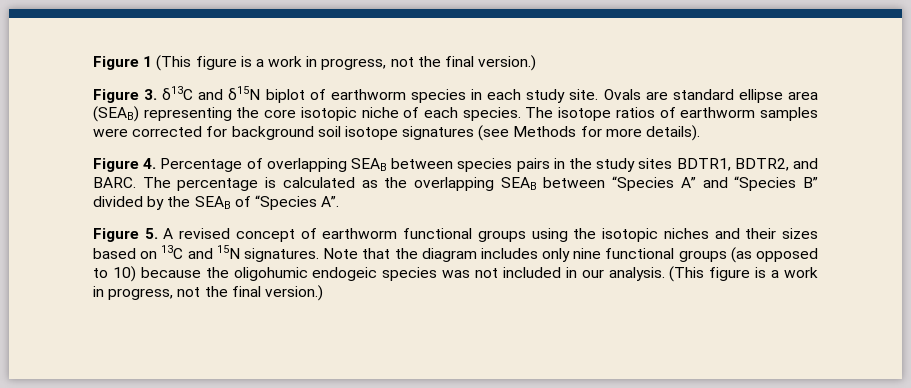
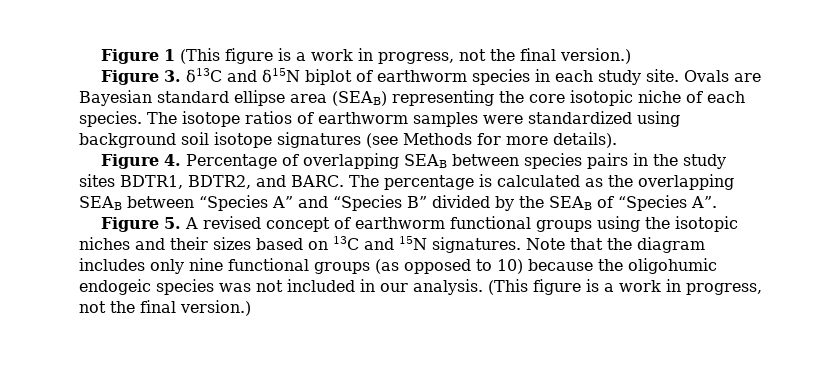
(668, 95) none -> [79,90,152,106] Bayesian
[132,126,228,137] corrected for -> [528,111,680,127] standardized using

